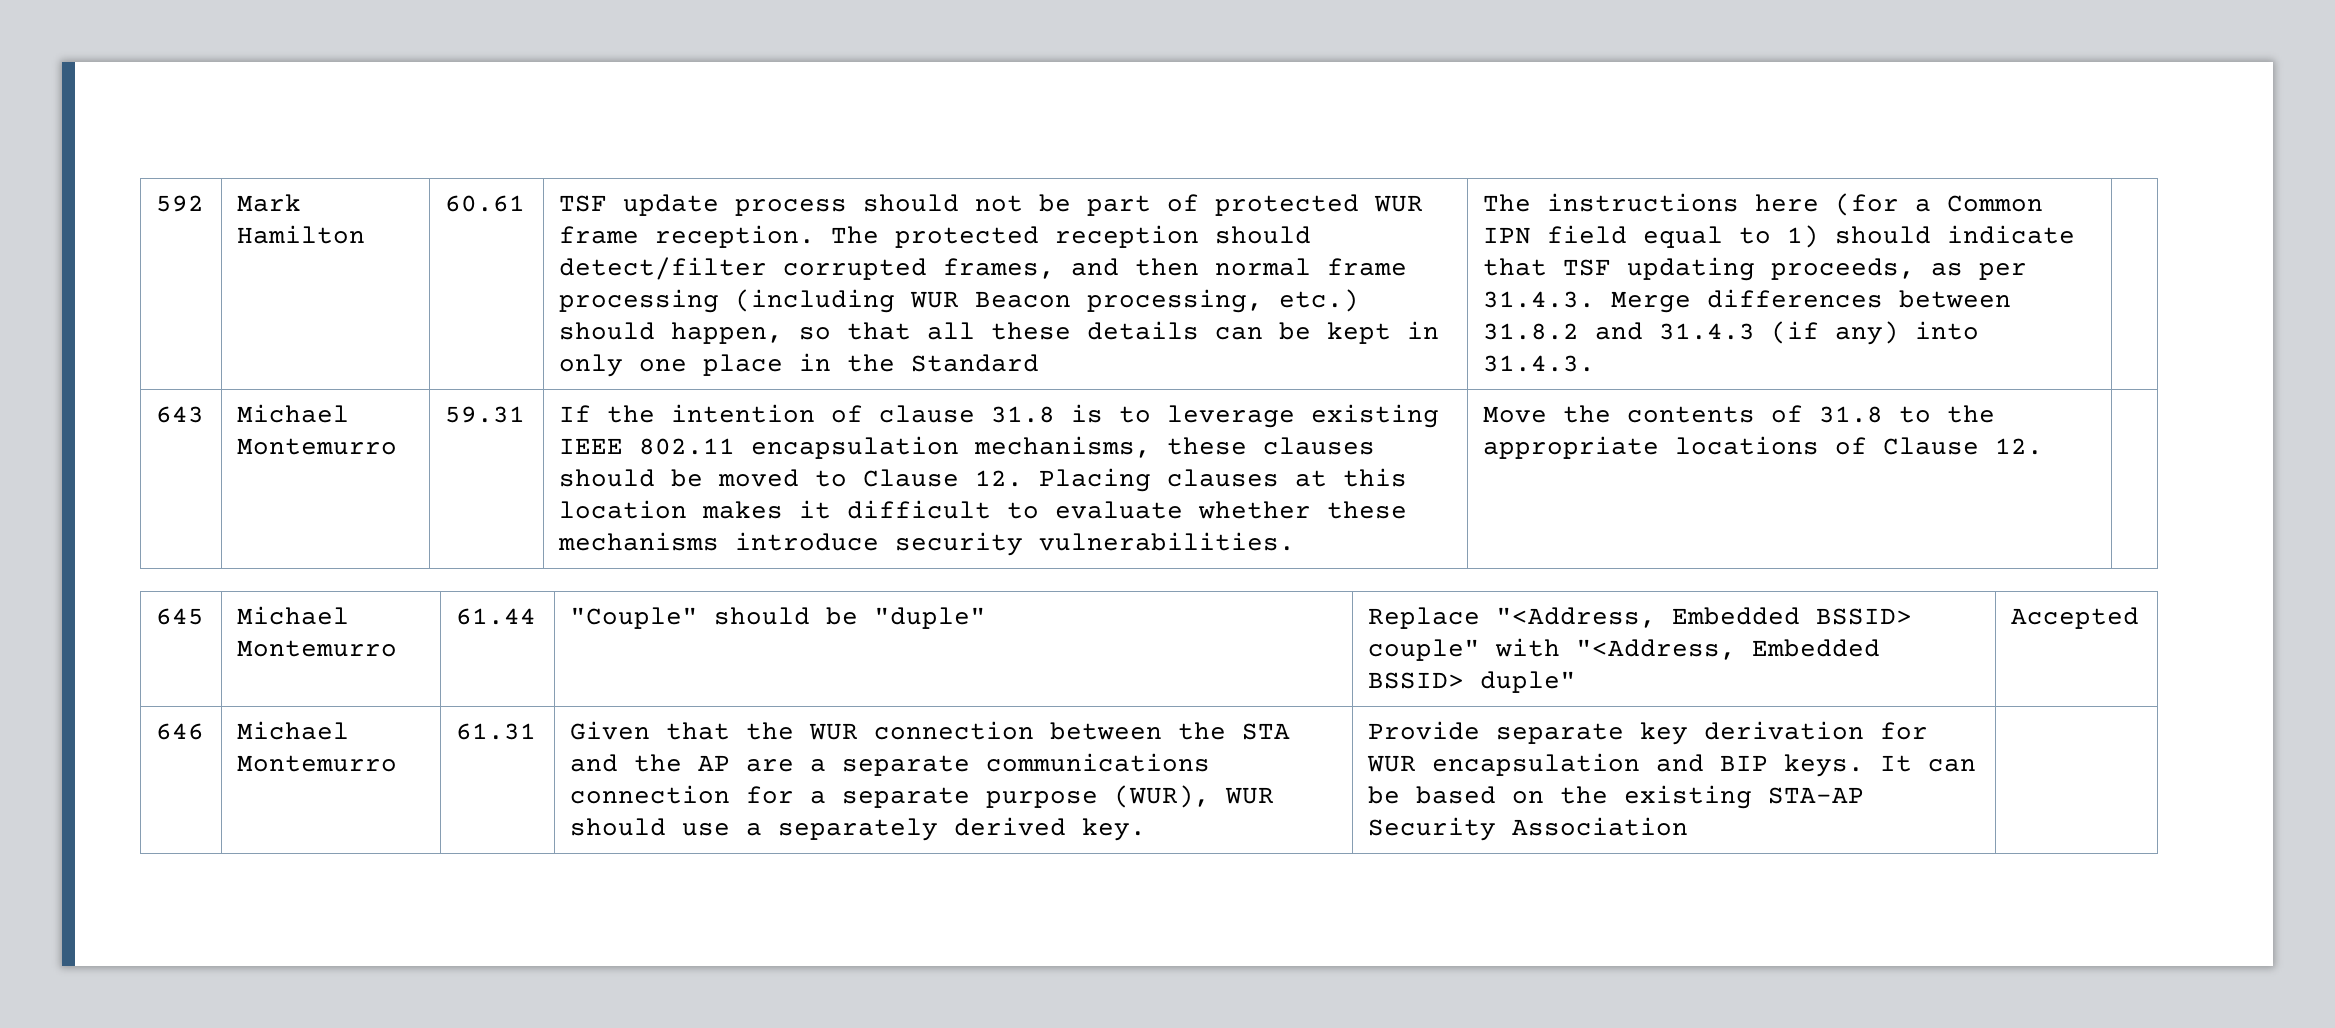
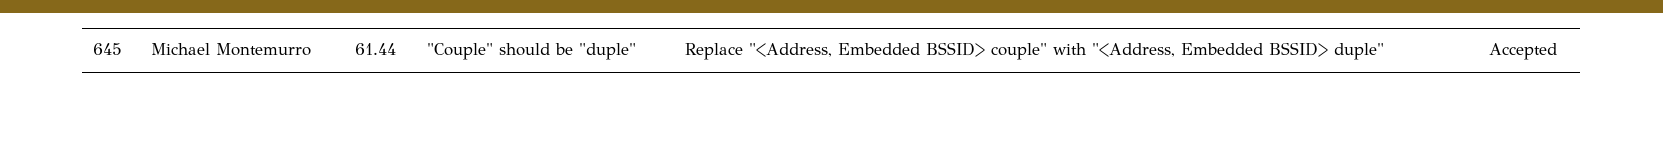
[156,195,205,212] [237,194,302,212] [237,225,366,244] [445,195,526,212] [559,194,1424,216] [559,225,1312,248] [559,257,1408,280] [559,289,1360,313] [559,321,1440,344] [559,353,1040,377] [1483,193,2044,216] [1483,225,2076,248] [1483,257,2028,281] [1483,289,2012,313] [1483,321,1980,345] [1483,355,1596,372] [156,406,205,423] [237,404,350,423] [237,438,398,455] [445,406,526,423] [559,404,1440,428] [559,436,1376,459] [559,468,1408,492] [559,500,1408,519] [558,532,1296,556] [1483,405,1996,423] [1483,436,2044,459] 592 | Mark Hamilton | 60.61 | TSF update process should not be part of protected WUR frame reception. The protected reception should detect/filter corrupted frames, and then normal frame processing (including WUR Beacon processing, etc.) should happen, so that all these details can be kept in only one place in the Standard | The instructions here (for a Common IPN field equal to 1) should indicate that TSF updating proceeds, as per 31.4.3. Merge differences between 31.8.2 and 31.4.3 (if any) into 31.4.3. | // 643 | Michael Montemurro | 59.31 | If the intention of clause 31.8 is to leverage existing IEEE 802.11 encapsulation mechanisms, these clauses should be moved to Clause 12. Placing clauses at this location makes it difficult to evaluate whether these mechanisms introduce security vulnerabilities. | Move the contents of 31.8 to the appropriate locations of Clause 12. | // -> (93, 49) none
[156,723,205,740] [237,721,350,740] [237,755,398,772] [456,723,537,740] [570,721,1291,740] [570,753,1211,776] [570,785,1275,808] [570,817,1147,841] [1368,721,1929,745] [1367,753,1977,777] [1368,785,1865,809] [1368,817,1689,841] // 646 | Michael Montemurro | 61.31 | Given that the WUR connection between the STA and the AP are a separate communications connection for a separate purpose (WUR), WUR should use a separately derived key. | Provide separate key derivation for WUR encapsulation and BIP keys. It can be based on the existing STA-AP Security Association | -> (1558, 51) none

